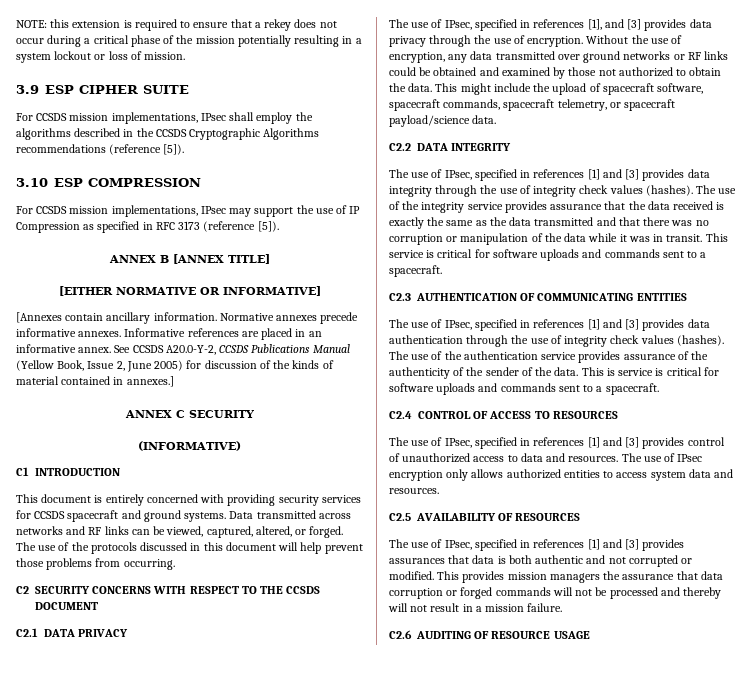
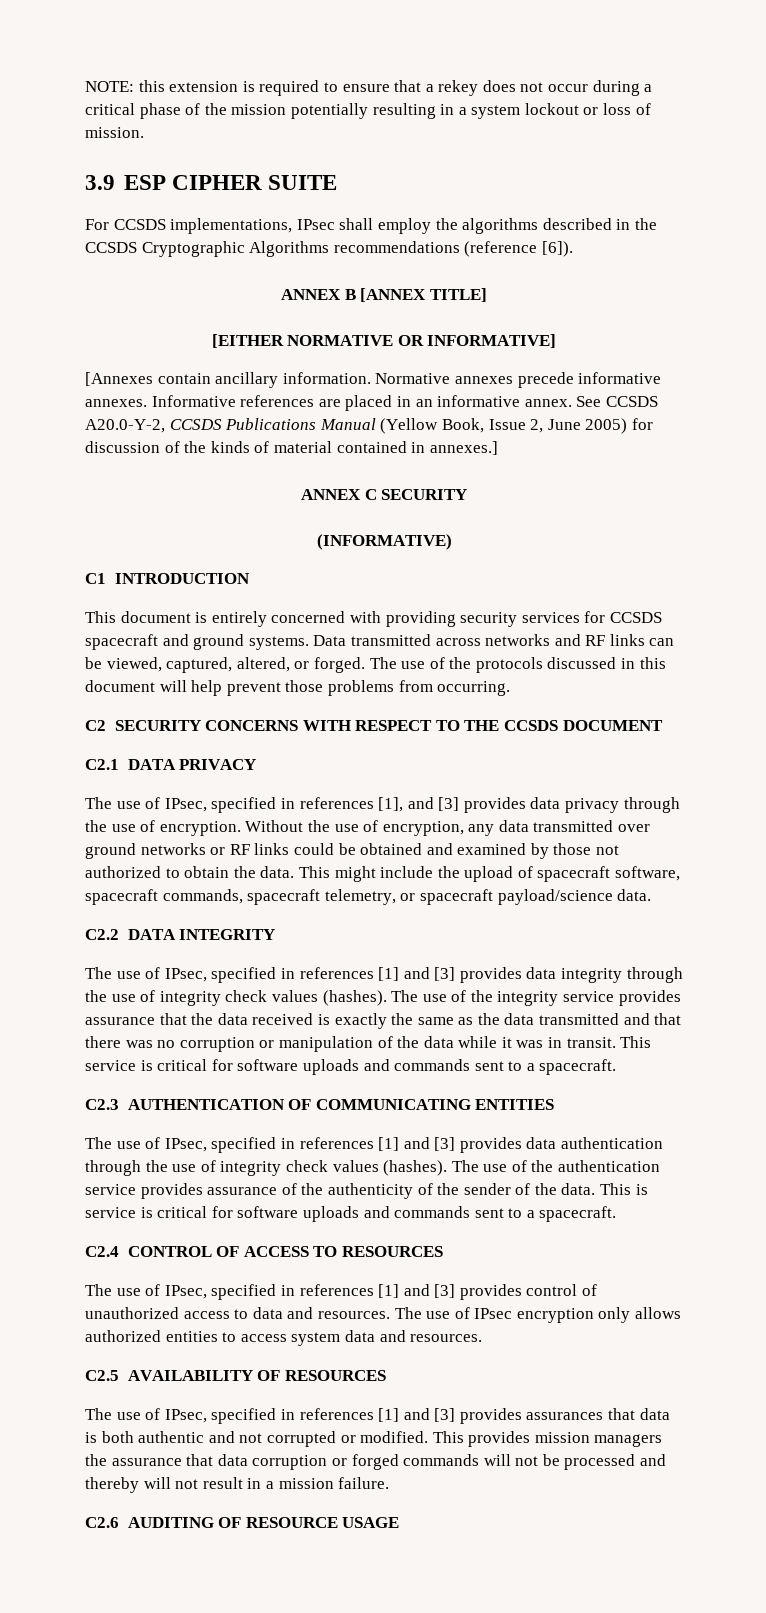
[69,113,109,121] mission -> (166, 224) none
[163,144,185,155] [16,178,201,187] [16,205,361,217] [16,221,279,233] [5]). // 3.10 ESP COMPRESSION // For CCSDS mission implementations, IPsec may support the use of IP Compression as specified in RFC 3173 (reference [5]). -> [541,241,573,257] [6]).

